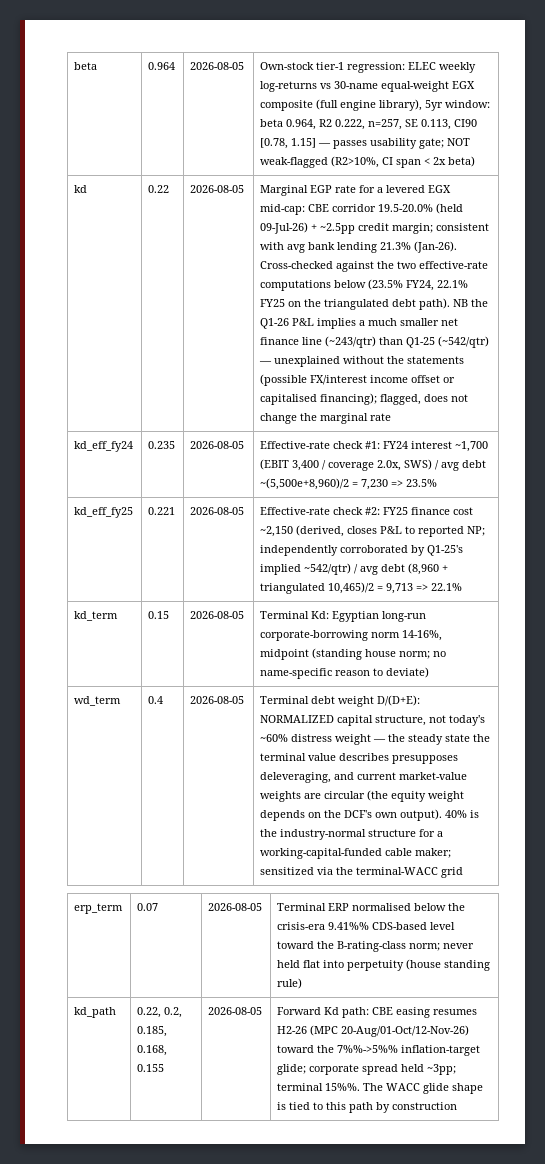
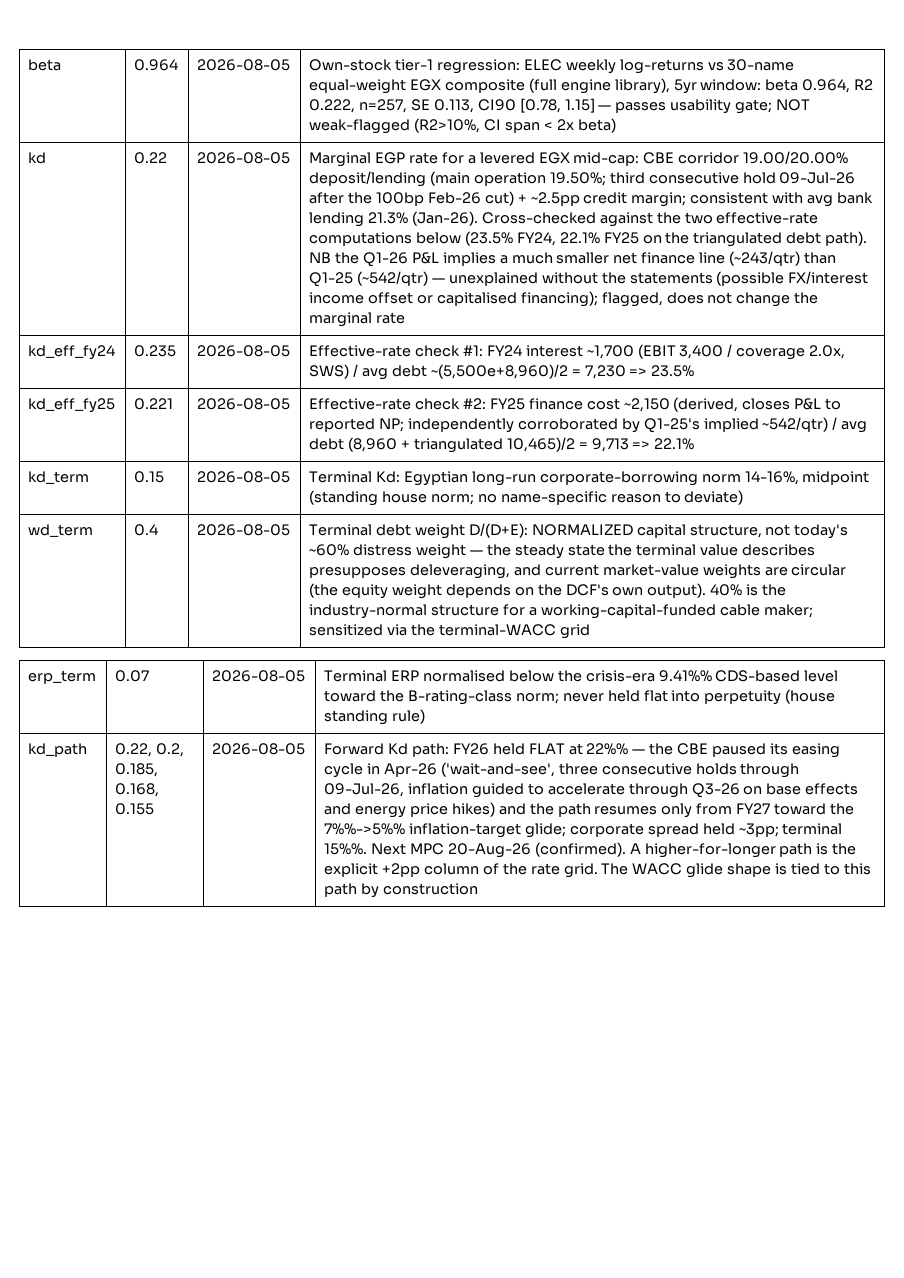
[378,203,464,214] [260,222,309,234] 19.5-20.0% (held 09-Jul-26) -> [743,151,849,164] [309,171,856,187] [309,191,514,206] 19.00/20.00% deposit/lending (main operation 19.50%; third consecutive hold 09-Jul-26 after the 100bp Feb-26 cut)
[372,1007,478,1018] [277,1025,470,1037] CBE easing resumes H2-26 (MPC 20-Aug/01-Oct/12-Nov-26) -> [452,743,840,758] [324,762,800,778] [324,783,859,798] [324,802,771,818] FY26 held FLAT at 22%% — the CBE paused its easing cycle in Apr-26 ('wait-and-see', three consecutive holds through 09-Jul-26, inflation guided to accelerate through Q3-26 on base effects and energy price hikes) and the path resumes only from FY27
(361, 1087) none -> [370,842,857,858] [324,863,598,878] Next MPC 20-Aug-26 (confirmed). A higher-for-longer path is the explicit +2pp column of the rate grid.

